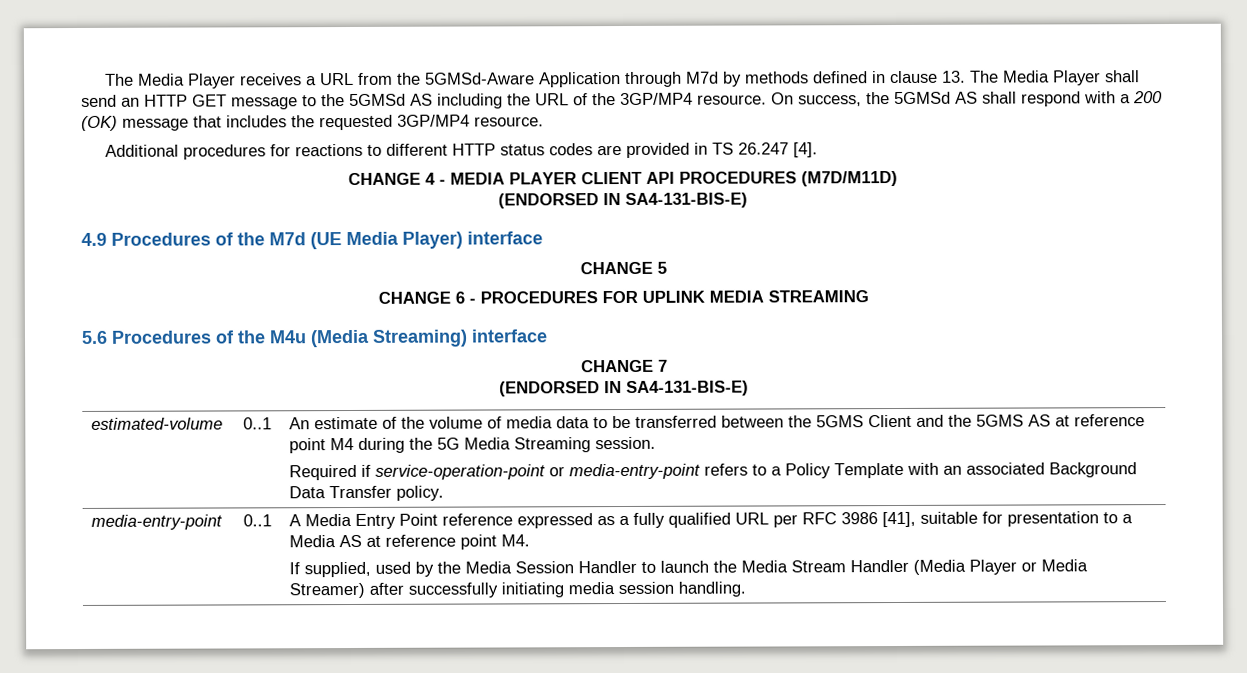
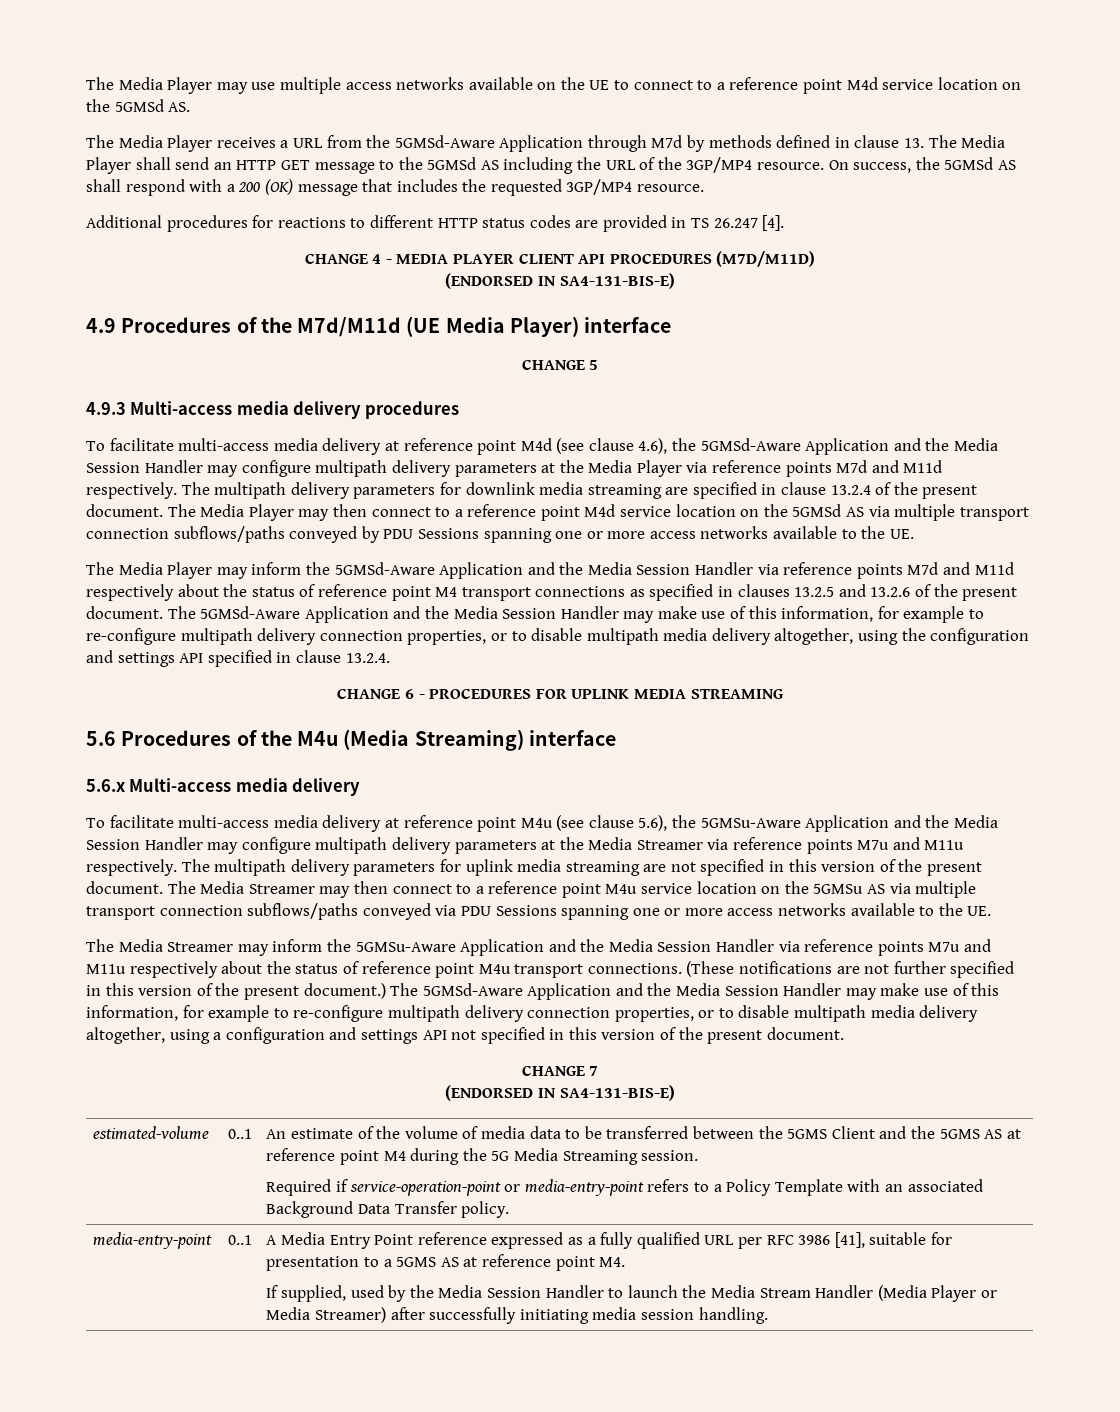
[105,73,237,89] The Media Player -> [86,77,1022,94] [86,99,191,112] [86,135,213,152] The Media Player may use multiple access networks available on the UE to connect to a reference point M4d service location on the 5GMSd AS. // The Media Player
[269,232,306,246] M7d -> [297,317,402,337] M7d/M11d
(667, 267) none -> [86,401,459,419] [86,438,999,455] [86,460,943,477] [86,482,978,499] [86,504,1029,521] [86,526,914,543] [86,562,1014,579] [86,584,1018,601] [86,606,985,623] [86,628,1030,645] [86,650,390,667] // 4.9.3 Multi-access media delivery procedures // To facilitate multi-access media delivery at reference point M4d (see clause 4.6), the 5GMSd-Aware Application and the Media Session Handler may configure multipath delivery parameters at the Media Player via reference points M7d and M11d respectively. The multipath delivery parameters for downlink media streaming are specified in clause 13.2.4 of the present document. The Media Player may then connect to a reference point M4d service location on the 5GMSd AS via multiple transport connection subflows/paths conveyed by PDU Sessions spanning one or more access networks available to the UE. // The Media Player may inform the 5GMSd-Aware Application and the Media Session Handler via reference points M7d and M11d respectively about the status of reference point M4 transport connections as specified in clauses 13.2.5 and 13.2.6 of the present document. The 5GMSd-Aware Application and the Media Session Handler may make use of this information, for example to re-configure multipath delivery connection properties, or to disable multipath media delivery altogether, using the configuration and settings API specified in clause 13.2.4.
(548, 336) none -> [86,778,361,796] [86,815,999,832] [86,837,965,854] [86,859,983,876] [86,881,977,898] [86,903,992,920] [86,939,992,956] [86,961,1015,978] [86,983,1000,1000] [86,1005,979,1022] [86,1027,844,1044] // 5.6.x Multi-access media delivery // To facilitate multi-access media delivery at reference point M4u (see clause 5.6), the 5GMSu-Aware Application and the Media Session Handler may configure multipath delivery parameters at the Media Streamer via reference points M7u and M11u respectively. The multipath delivery parameters for uplink media streaming are not specified in this version of the present document. The Media Streamer may then connect to a reference point M4u service location on the 5GMSu AS via multiple transport connection subflows/paths conveyed via PDU Sessions spanning one or more access networks available to the UE. // The Media Streamer may inform the 5GMSu-Aware Application and the Media Session Handler via reference points M7u and M11u respectively about the status of reference point M4u transport connections. (These notifications are not further specified in this version of the present document.) The 5GMSd-Aware Application and the Media Session Handler may make use of this information, for example to re-configure multipath delivery connection properties, or to disable multipath media delivery altogether, using a configuration and settings API not specified in this version of the present document.
[289,535,337,548] Media -> [396,1257,437,1267] 5GMS

